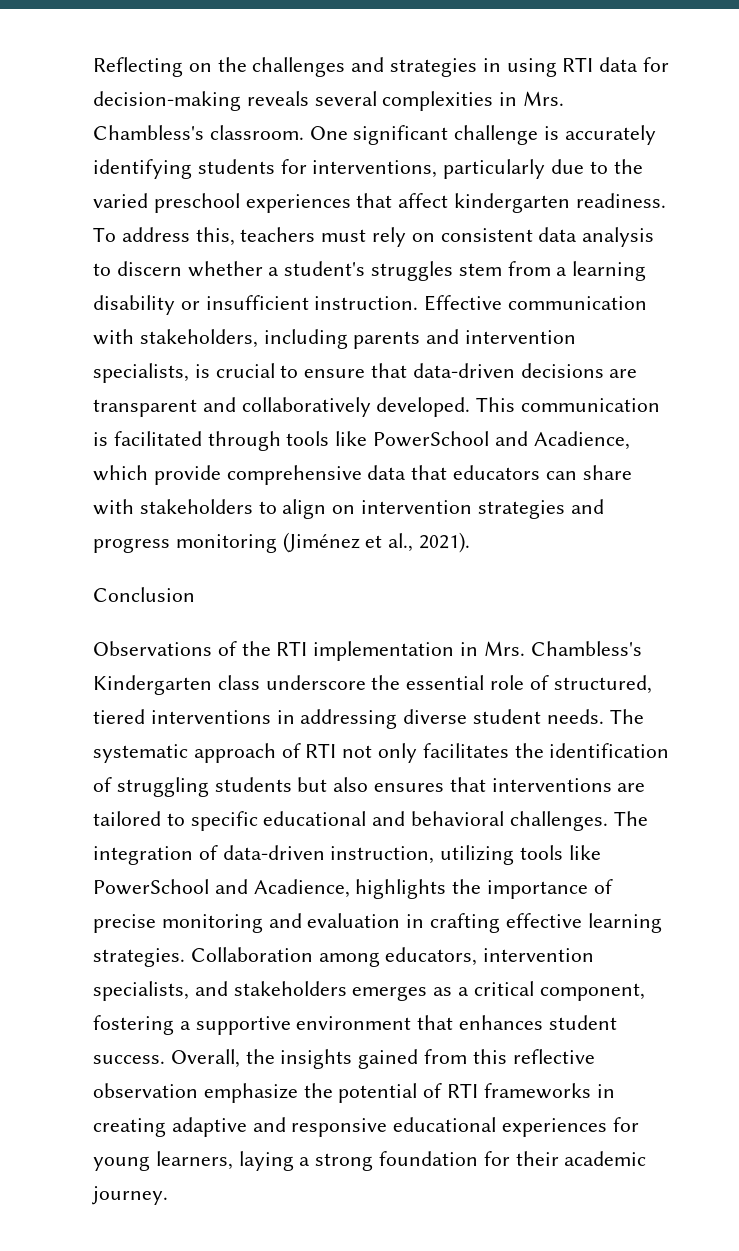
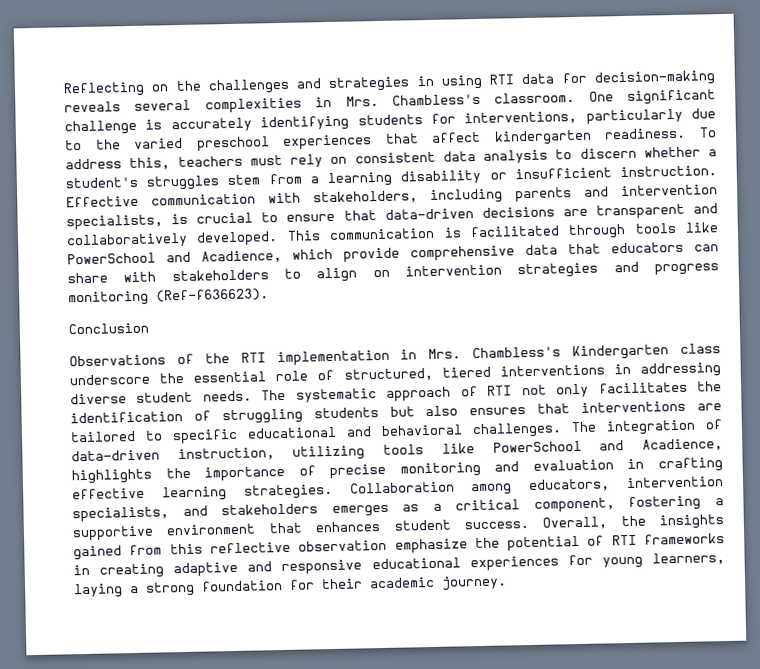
[282,532,471,553] (Jiménez et al., 2021). -> [156,288,269,303] (Ref-f636623).

